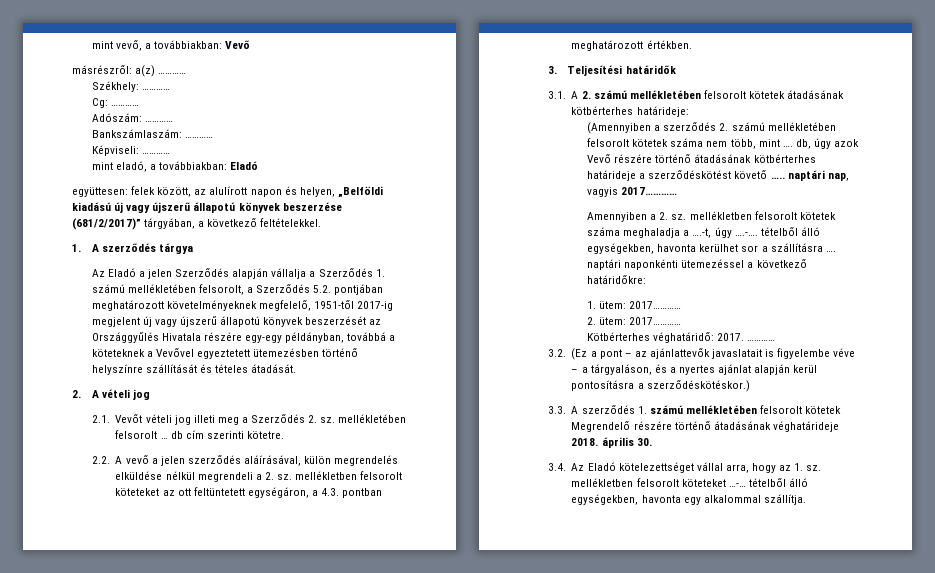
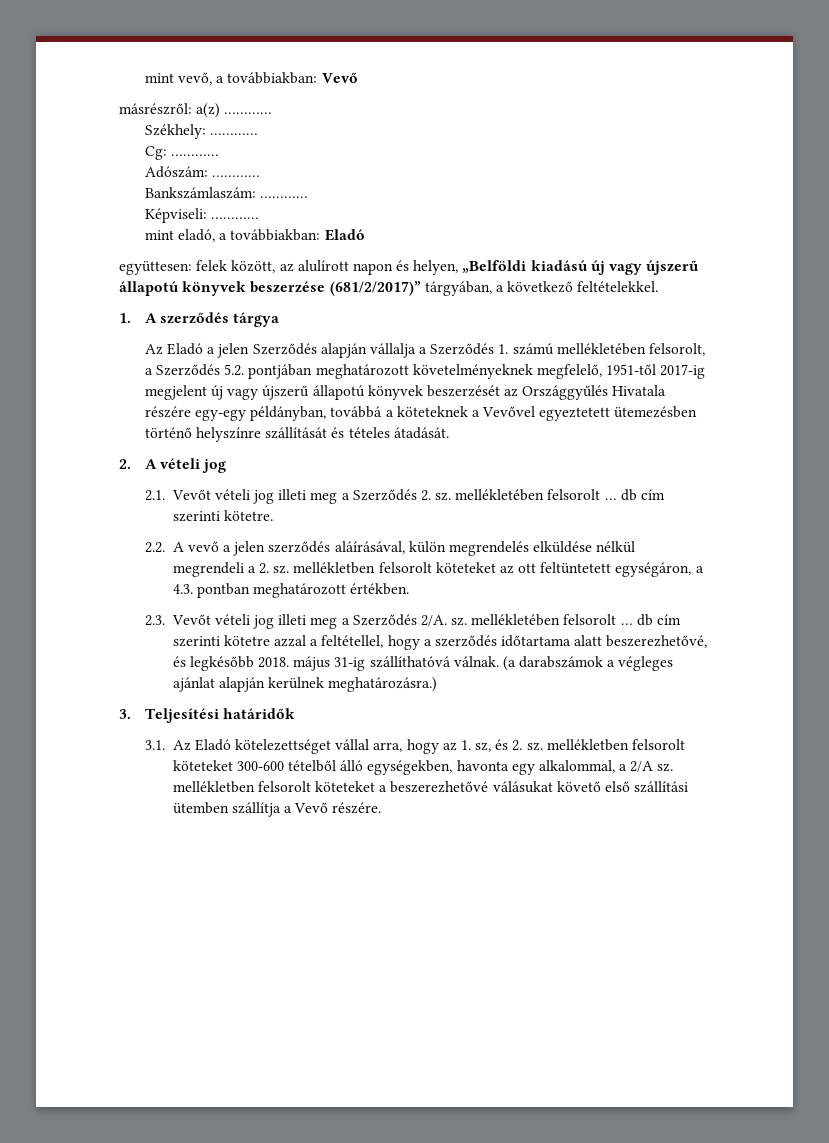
[547,65,676,76] [547,90,845,99] [571,106,689,117] [587,122,836,134] [587,138,860,149] [587,154,816,163] [587,170,849,181] [587,187,678,197] [587,211,836,222] [587,227,820,238] [587,243,836,254] [587,259,807,270] [587,275,647,284] [587,301,682,309] [587,317,682,325] [587,332,776,343] [547,348,856,360] [571,364,818,375] [571,380,750,392] [547,405,842,414] [571,421,839,432] [571,437,652,448] [547,463,566,471] 3. Teljesítési határidők // 3.1. A 2. számú mellékletében felsorolt kötetek átadásának kötbérterhes határideje: // (Amennyiben a szerződés 2. számú mellékletében felsorolt kötetek száma nem több, mint …. db, úgy azok Vevő részére történő átadásának kötbérterhes határideje a szerződéskötést követő ….. naptári nap, vagyis 2017………… // Amennyiben a 2. sz. mellékletben felsorolt kötetek száma meghaladja a ….-t, úgy ….-…. tételből álló egységekben, havonta kerülhet sor a szállításra …. naptári naponkénti ütemezéssel a következő határidőkre: // 1. ütem: 2017………… // 2. ütem: 2017………… // Kötbérterhes véghatáridő: 2017. ………… // 3.2. (Ez a pont – az ajánlattevők javaslatait is figyelembe véve – a tárgyaláson, és a nyertes ajánlat alapján kerül pontosításra a szerződéskötéskor.) // 3.3. A szerződés 1. számú mellékletében felsorolt kötetek Megrendelő részére történő átadásának véghatárideje 2018. április 30. // 3.4. -> [144,614,681,629] [172,635,708,650] [172,656,674,671] [172,677,438,692] [119,708,296,723] [144,740,165,750] 2.3. Vevőt vételi jog illeti meg a Szerződés 2/A. sz. mellékletében felsorolt … db cím szerinti kötetre azzal a feltétellel, hogy a szerződés időtartama alatt beszerezhetővé, és legkésőbb 2018. május 31-ig szállíthatóvá válnak. (a darabszámok a végleges ajánlat alapján kerülnek meghatározásra.) // 3. Teljesítési határidők // 3.1.
[806,465,822,471] [571,478,746,487] sz. mellékletben felsorolt köteteket …-… -> [475,739,685,752] [172,760,284,771] sz, és 2. sz. mellékletben felsorolt köteteket 300-600
[703,494,806,505] alkalommal szállítja. -> [538,760,674,773] [172,781,689,793] [172,802,382,817] alkalommal, a 2/A sz. mellékletben felsorolt köteteket a beszerezhetővé válásukat követő első szállítási ütemben szállítja a Vevő részére.

